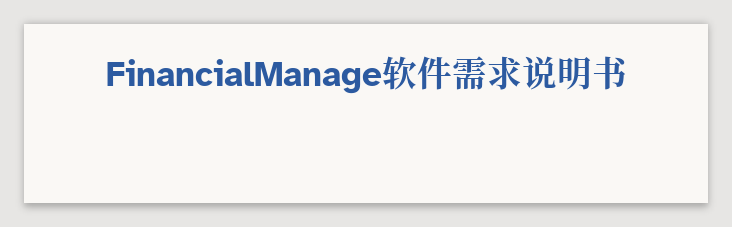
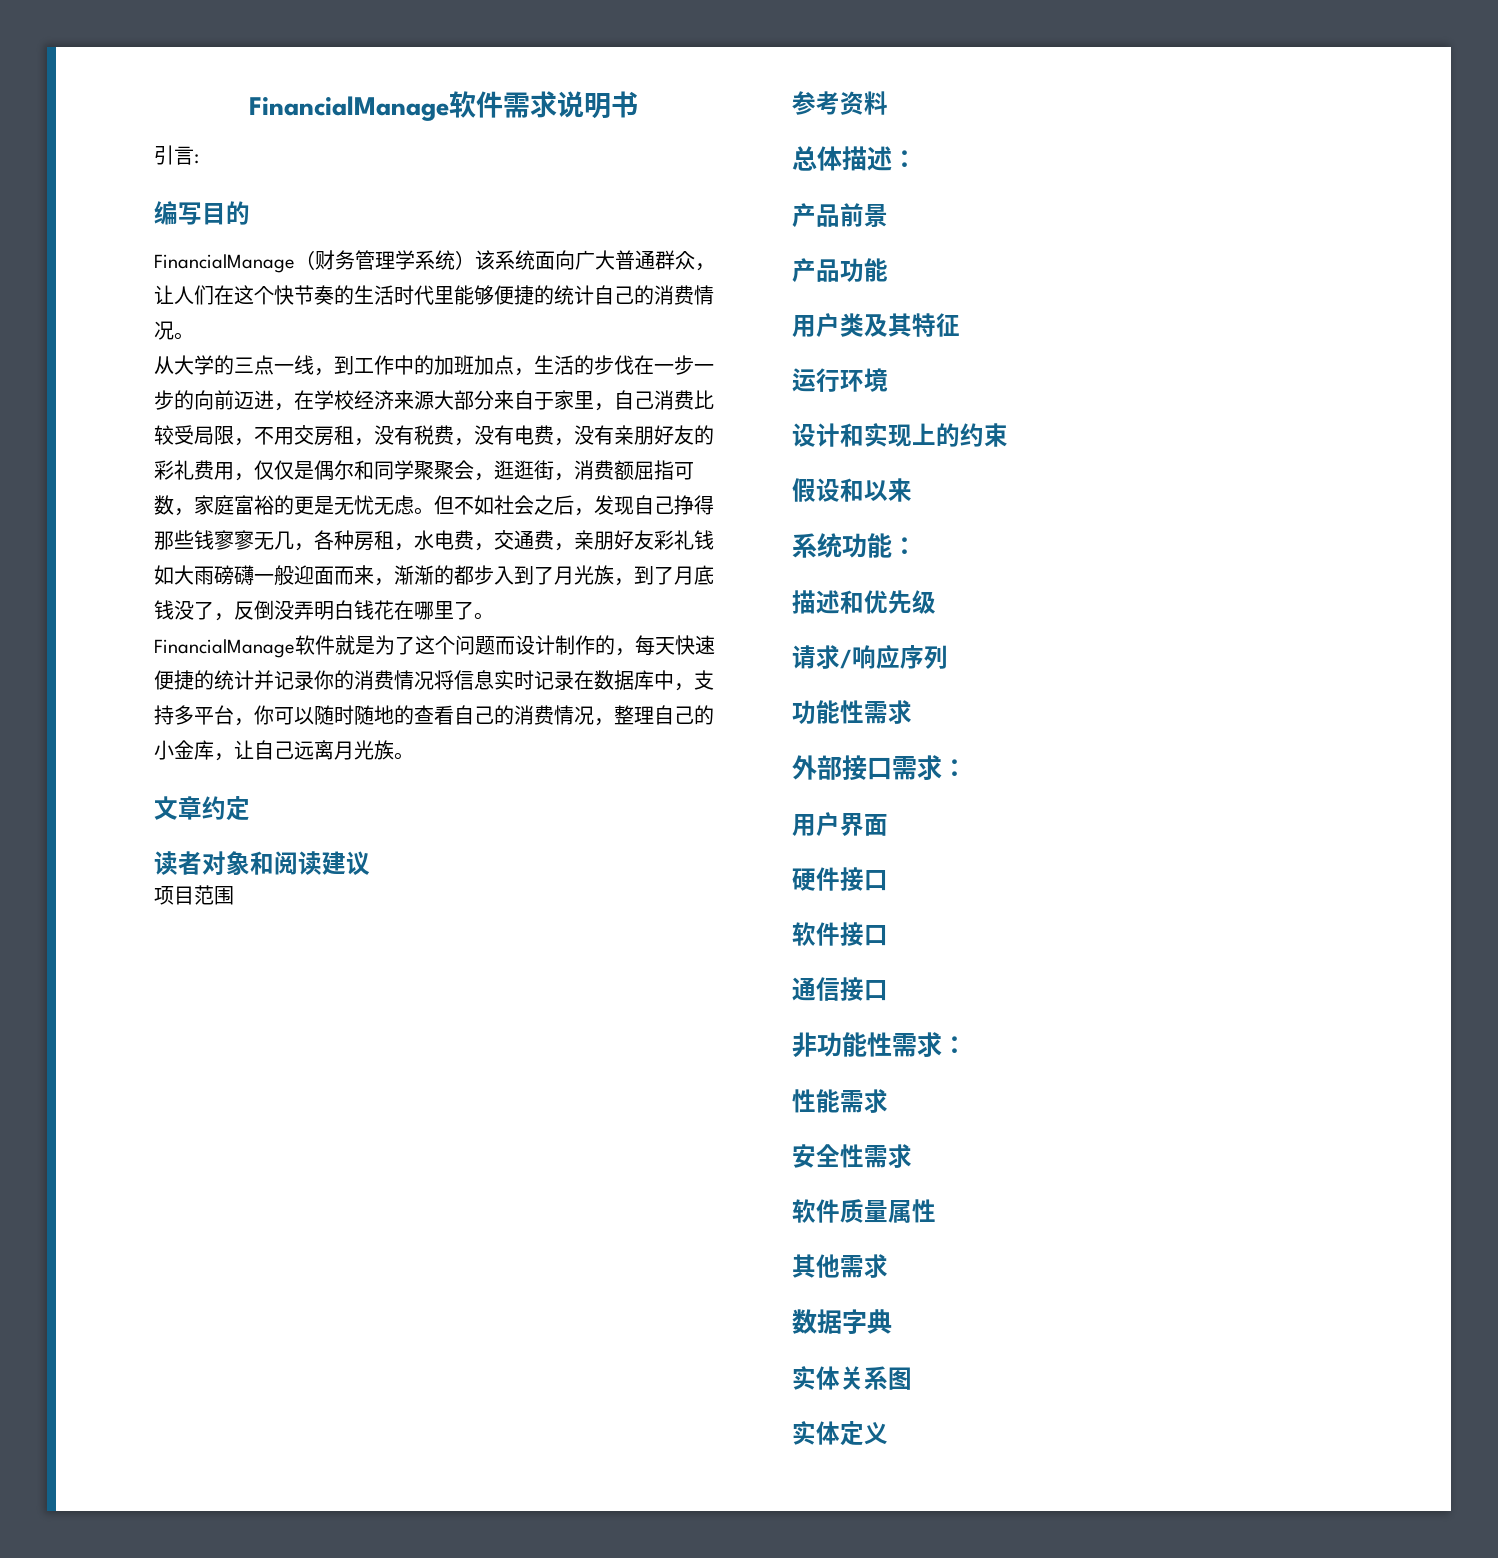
(628, 73) none -> [154,145,199,165] [154,201,250,225] [154,250,715,273] [154,285,714,305] [154,321,194,340] [154,355,714,376] [154,390,714,411] [154,425,714,446] [154,460,694,481] [154,495,714,516] [154,530,714,551] [154,565,714,586] [154,600,494,621] [154,635,715,658] [154,670,714,691] [154,705,714,726] [154,740,414,761] [154,796,250,821] [154,851,370,876] [154,885,234,905] [792,91,888,115] [792,146,917,171] [792,203,888,228] [792,258,888,283] [792,313,960,337] [792,368,888,392] [792,423,1008,447] [792,478,912,502] [792,533,917,558] [792,590,936,614] [792,645,948,669] [792,700,912,724] [792,755,967,781] [792,812,888,836] [792,867,888,891] [792,922,888,946] [792,977,888,1001] [792,1032,967,1058] [792,1089,888,1113] [792,1144,912,1168] [792,1199,936,1223] [792,1254,888,1278] [792,1309,892,1334] [792,1366,912,1390] [792,1421,888,1446] // 引言: // 编写目的 // FinancialManage（财务管理学系统）该系统面向广大普通群众，让人们在这个快节奏的生活时代里能够便捷的统计自己的消费情况。 // 从大学的三点一线，到工作中的加班加点，生活的步伐在一步一步的向前迈进，在学校经济来源大部分来自于家里，自己消费比较受局限，不用交房租，没有税费，没有电费，没有亲朋好友的彩礼费用，仅仅是偶尔和同学聚聚会，逛逛街，消费额屈指可数，家庭富裕的更是无忧无虑。但不如社会之后，发现自己挣得那些钱寥寥无几，各种房租，水电费，交通费，亲朋好友彩礼钱如大雨磅礴一般迎面而来，渐渐的都步入到了月光族，到了月底钱没了，反倒没弄明白钱花在哪里了。 // FinancialManage软件就是为了这个问题而设计制作的，每天快速便捷的统计并记录你的消费情况将信息实时记录在数据库中，支持多平台，你可以随时随地的查看自己的消费情况，整理自己的小金库，让自己远离月光族。 // 文章约定 // 读者对象和阅读建议 // 项目范围 // 参考资料 // 总体描述： // 产品前景 // 产品功能 // 用户类及其特征 // 运行环境 // 设计和实现上的约束 // 假设和以来 // 系统功能： // 描述和优先级 // 请求/响应序列 // 功能性需求 // 外部接口需求： // 用户界面 // 硬件接口 // 软件接口 // 通信接口 // 非功能性需求： // 性能需求 // 安全性需求 // 软件质量属性 // 其他需求 // 数据字典 // 实体关系图 // 实体定义

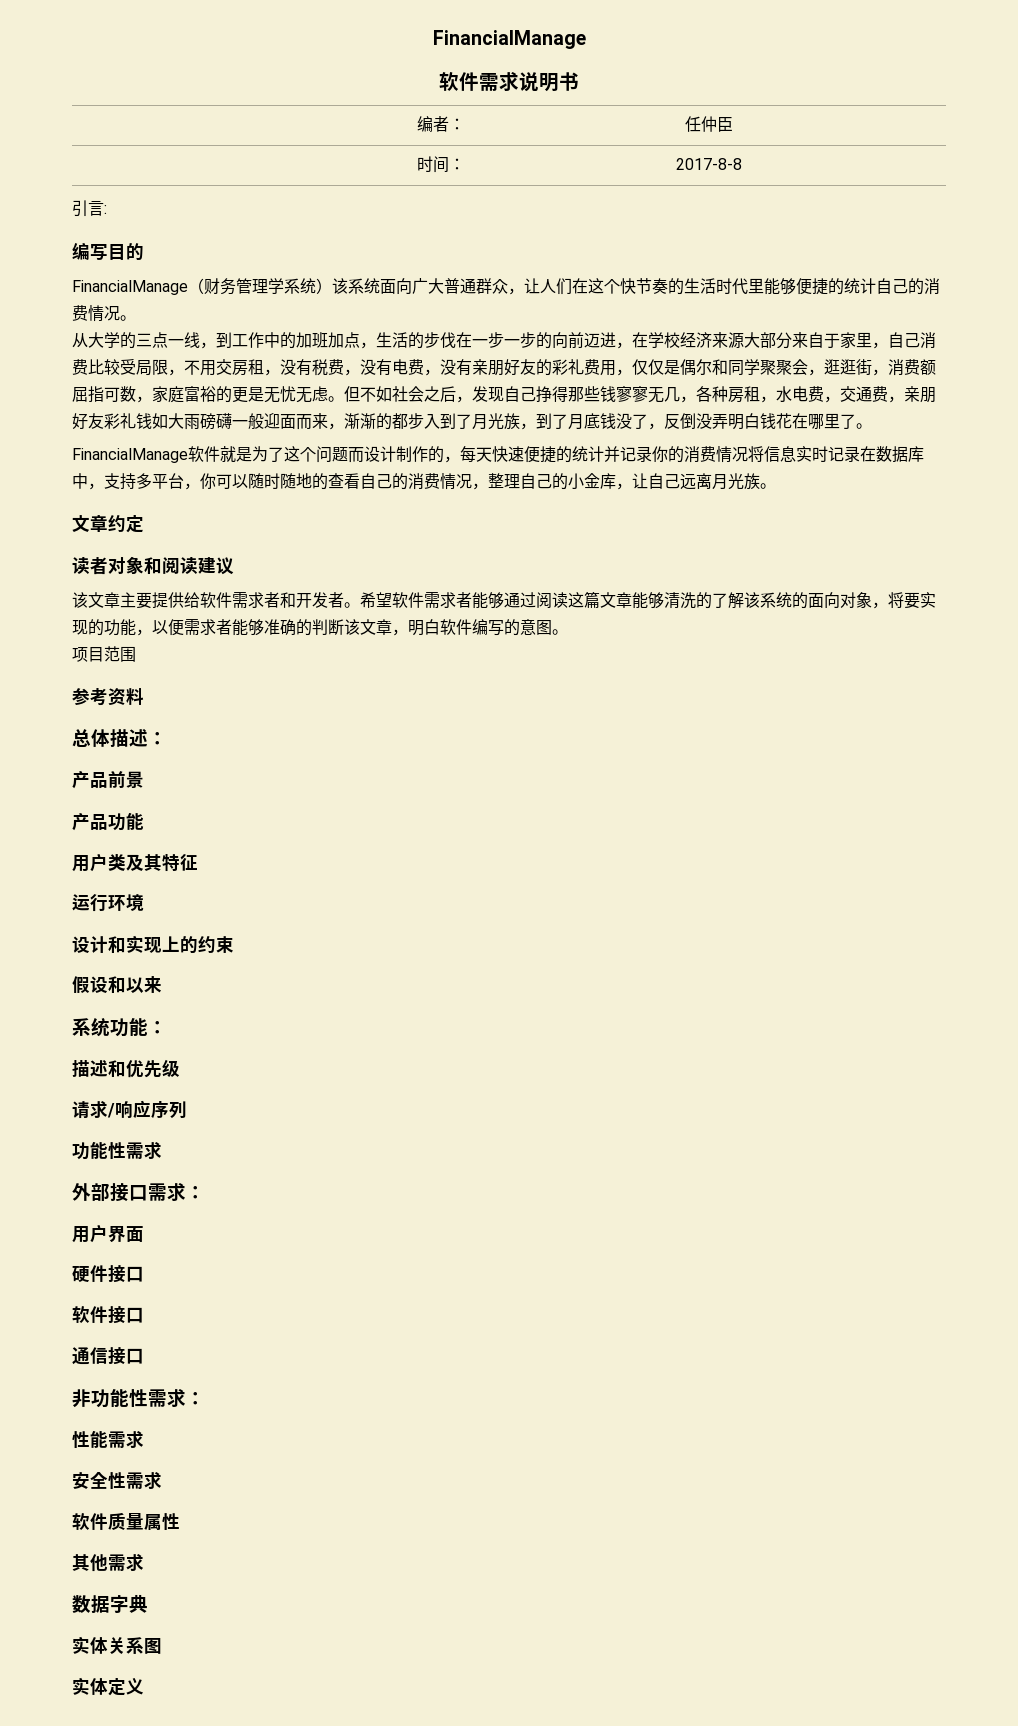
[249,96,449,121] FinancialManage -> [432,30,586,49] FinancialManage //
(638, 104) none -> [417,116,466,132] [685,116,733,132] [417,156,466,173] [676,158,742,170] // 编者： | 任仲臣 // 时间： | 2017-8-8
(370, 863) none -> [72,591,936,609] [72,619,568,636] // 该文章主要提供给软件需求者和开发者。希望软件需求者能够通过阅读这篇文章能够清洗的了解该系统的面向对象，将要实现的功能，以便需求者能够准确的判断该文章，明白软件编写的意图。

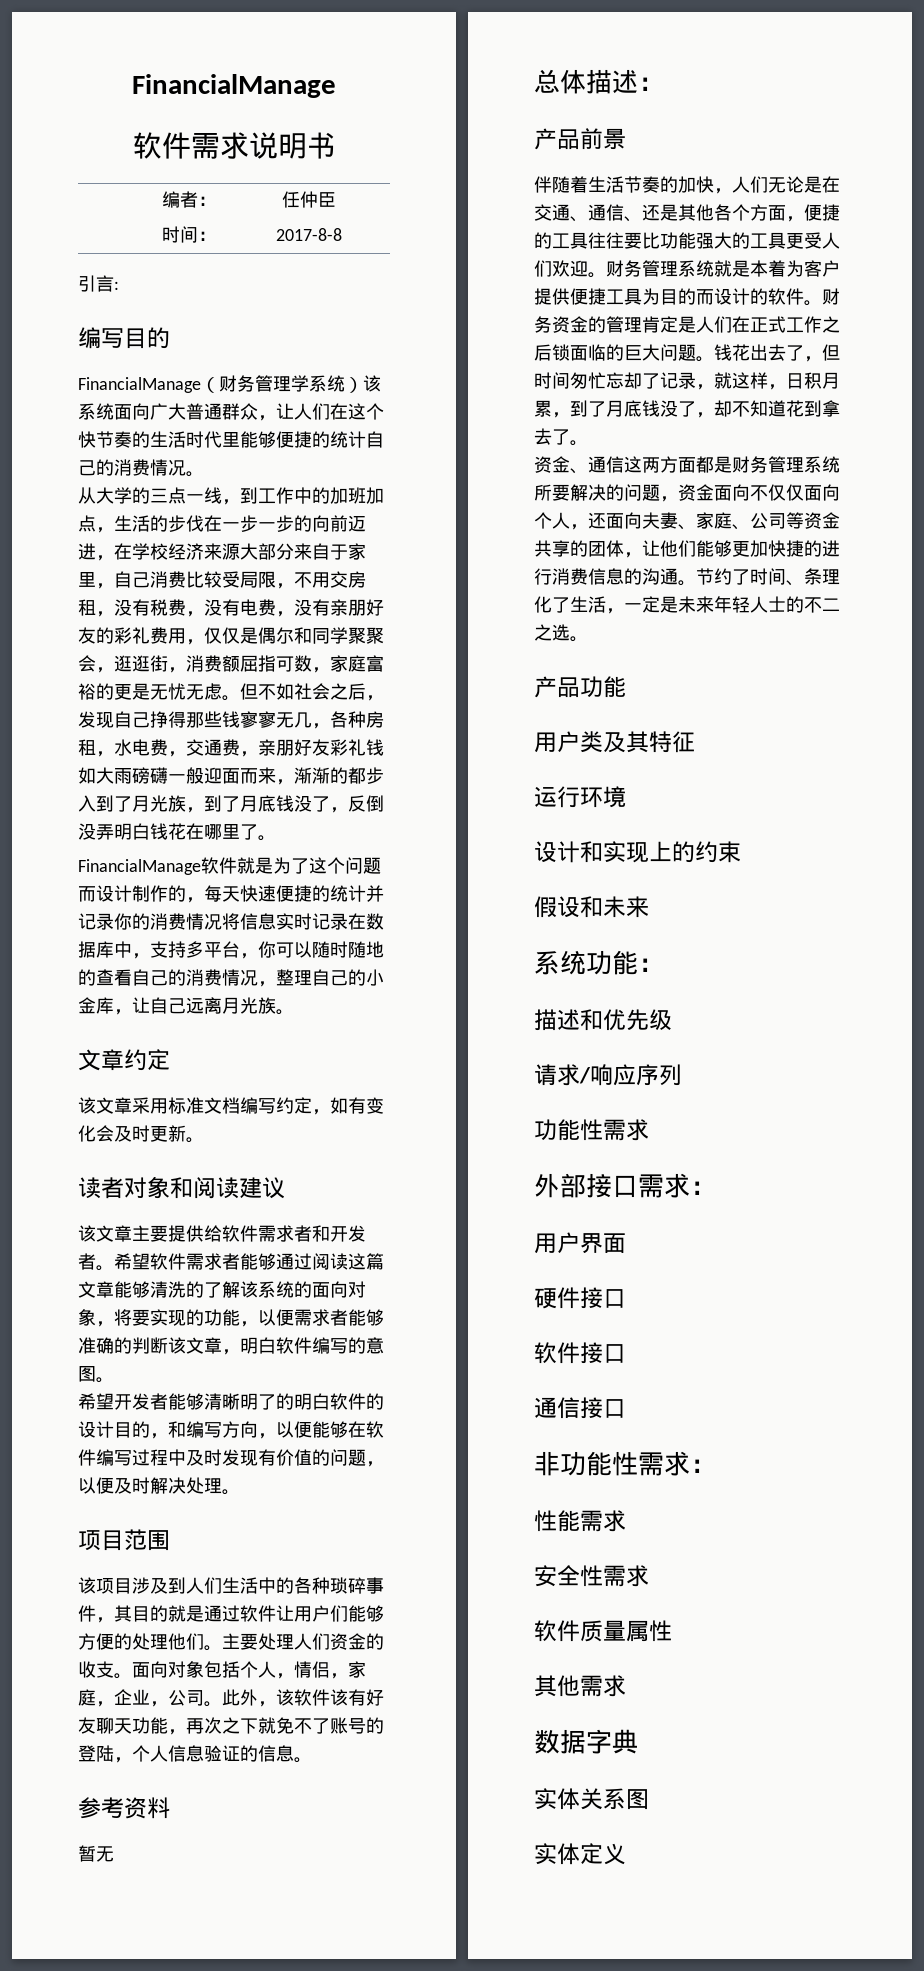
(144, 524) none -> [78,1097,384,1115] [78,1125,204,1143] // 该文章采用标准文档编写约定，如有变化会及时更新。
[72,646,136,662] 项目范围 -> [78,1393,384,1410] [78,1421,384,1439] [78,1449,384,1467] [78,1477,240,1495] [78,1529,170,1551] [78,1577,384,1594] [78,1605,384,1623] [78,1633,384,1651] [78,1661,366,1679] [78,1689,384,1707] [78,1717,384,1735] [78,1745,312,1763] 希望开发者能够清晰明了的明白软件的设计目的，和编写方向，以便能够在软件编写过程中及时发现有价值的问题，以便及时解决处理。 // 项目范围 // 该项目涉及到人们生活中的各种琐碎事件，其目的就是通过软件让用户们能够方便的处理他们。主要处理人们资金的收支。面向对象包括个人，情侣，家庭，企业，公司。此外，该软件该有好友聊天功能，再次之下就免不了账号的登陆，个人信息验证的信息。
(144, 696) none -> [78,1845,114,1862] // 暂无
(144, 779) none -> [534,176,840,194] [534,204,840,222] [534,232,840,249] [534,260,840,278] [534,288,840,306] [534,316,840,333] [534,344,840,362] [534,372,840,390] [534,400,840,418] [534,428,588,446] [534,456,840,474] [534,484,840,502] [534,512,840,530] [534,540,840,558] [534,568,840,586] [534,596,840,614] [534,624,588,642] // 伴随着生活节奏的加快，人们无论是在交通、通信、还是其他各个方面，便捷的工具往往要比功能强大的工具更受人们欢迎。财务管理系统就是本着为客户提供便捷工具为目的而设计的软件。财务资金的管理肯定是人们在正式工作之后锁面临的巨大问题。钱花出去了，但时间匆忙忘却了记录，就这样，日积月累，到了月底钱没了，却不知道花到拿去了。 // 资金、通信这两方面都是财务管理系统所要解决的问题，资金面向不仅仅面向个人，还面向夫妻、家庭、公司等资金共享的团体，让他们能够更加快捷的进行消费信息的沟通。节约了时间、条理化了生活，一定是未来年轻人士的不二之选。
[126,977,144,993] 以 -> [603,896,626,918] 未

